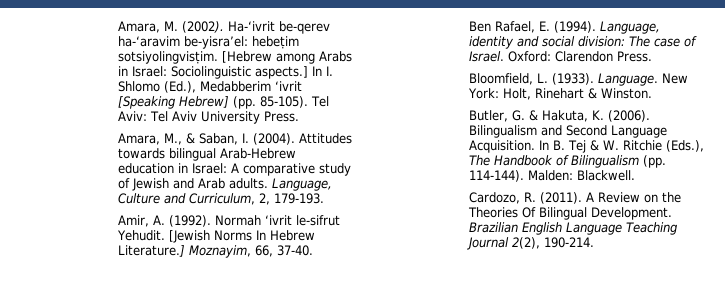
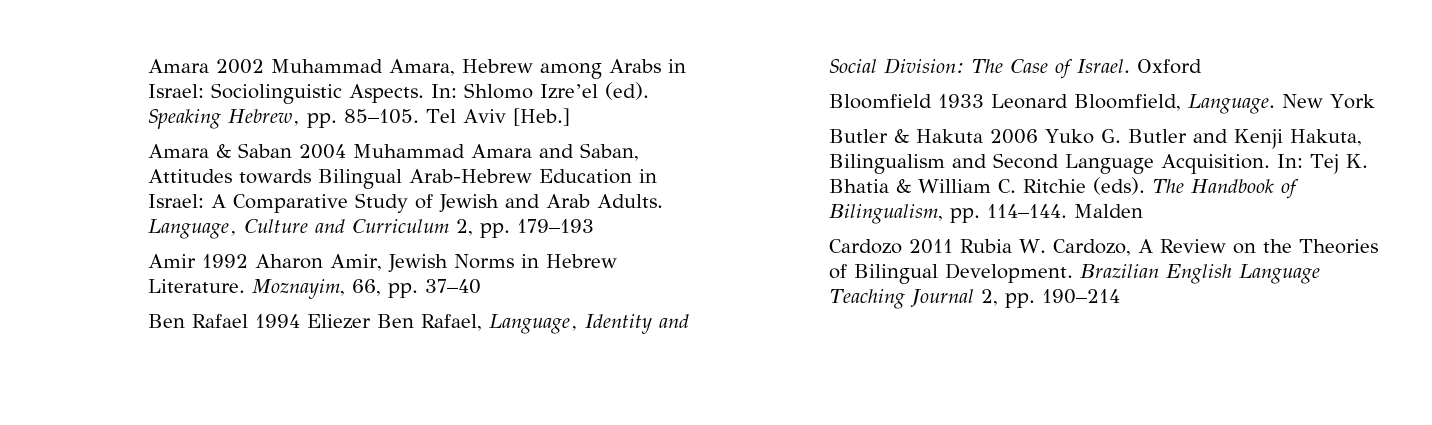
[117,21,330,34] [117,36,299,49] [117,51,272,64] Amara, M. (2002). Ha-‘ivrit be-qerev ha-‘aravim be-yisra’el: hebeṭim sotsiyolingvisṭim. [Hebrew -> [148,59,534,76] Amara 2002 Muhammad Amara, Hebrew
[254,66,333,79] [117,81,302,93] [117,96,329,109] [117,111,299,124] [117,133,352,145] [117,148,296,161] [117,163,174,174] aspects.] In I. Shlomo (Ed.), Medabberim ‘ivrit [Speaking Hebrew] (pp. 85-105). Tel Aviv: Tel Aviv University Press. // Amara, M., & Saban, I. (2004). Attitudes towards bilingual Arab-Hebrew education -> [349,82,650,103] [148,108,571,129] [148,143,640,161] [148,169,633,189] Aspects. In: Shlomo Izre’el (ed). Speaking Hebrew, pp. 85–105. Tel Aviv [Heb.] // Amara & Saban 2004 Muhammad Amara and Saban, Attitudes towards Bilingual Arab-Hebrew Education
[242,163,351,176] comparative study -> [233,193,409,213] Comparative Study
[228,178,268,189] adults. -> [597,194,664,208] Adults.
[188,193,324,205] [117,215,340,227] [116,230,315,243] [117,245,313,258] [468,21,660,34] [468,36,697,49] [468,51,652,62] [468,73,688,86] [467,88,652,100] [468,110,650,122] Curriculum, 2, 179-193. // Amir, A. (1992). Normah ‘ivrit le-sifrut Yehudit. [Jewish Norms In Hebrew Literature.] Moznayim, 66, 37-40. // Ben Rafael, E. (1994). Language, identity and social division: The case of Israel. Oxford: Clarendon Press. // Bloomfield, L. (1933). Language. New York: Holt, Rinehart & Winston. // Butler, G. & Hakuta, K. (2006). -> [352,219,595,238] [148,254,618,273] [148,279,482,299] [148,314,690,334] [829,58,1203,79] [829,94,1376,114] [829,128,1363,149] Curriculum 2, pp. 179–193 // Amir 1992 Aharon Amir, Jewish Norms in Hebrew Literature. Moznayim, 66, pp. 37–40 // Ben Rafael 1994 Eliezer Ben Rafael, Language, Identity and Social Division: The Case of Israel. Oxford // Bloomfield 1933 Leonard Bloomfield, Language. New York // Butler & Hakuta 2006 Yuko G. Butler and Kenji Hakuta,
[538,140,704,153] [468,155,666,168] [468,170,635,182] [468,192,582,204] In B. Tej & W. Ritchie (Eds.), The Handbook of Bilingualism (pp. 114-144). Malden: Blackwell. // Cardozo, R. (2011). -> [1277,154,1369,174] [829,177,1300,199] [829,204,1144,224] [829,239,1132,256] In: Tej K. Bhatia & William C. Ritchie (eds). The Handbook of Bilingualism, pp. 114–144. Malden // Cardozo 2011 Rubia W. Cardozo,
[521,207,536,218] Of -> [829,264,848,279] of
[511,237,594,249] 2(2), 190-214. -> [981,289,1121,308] 2, pp. 190–214

